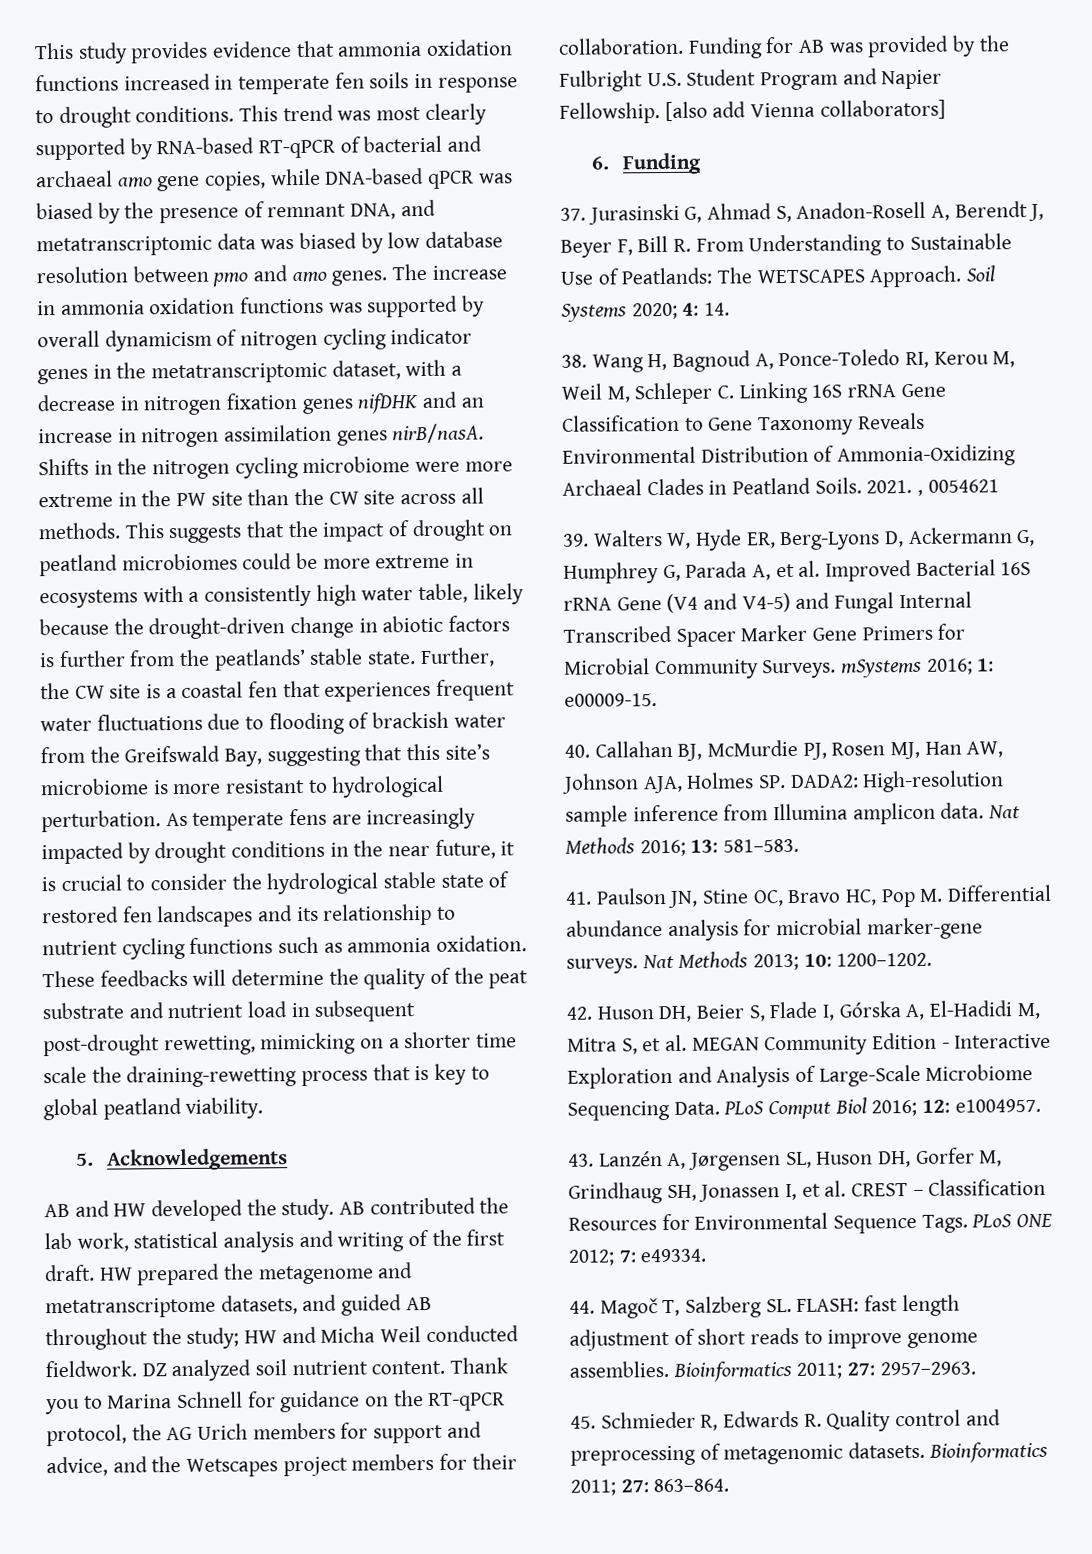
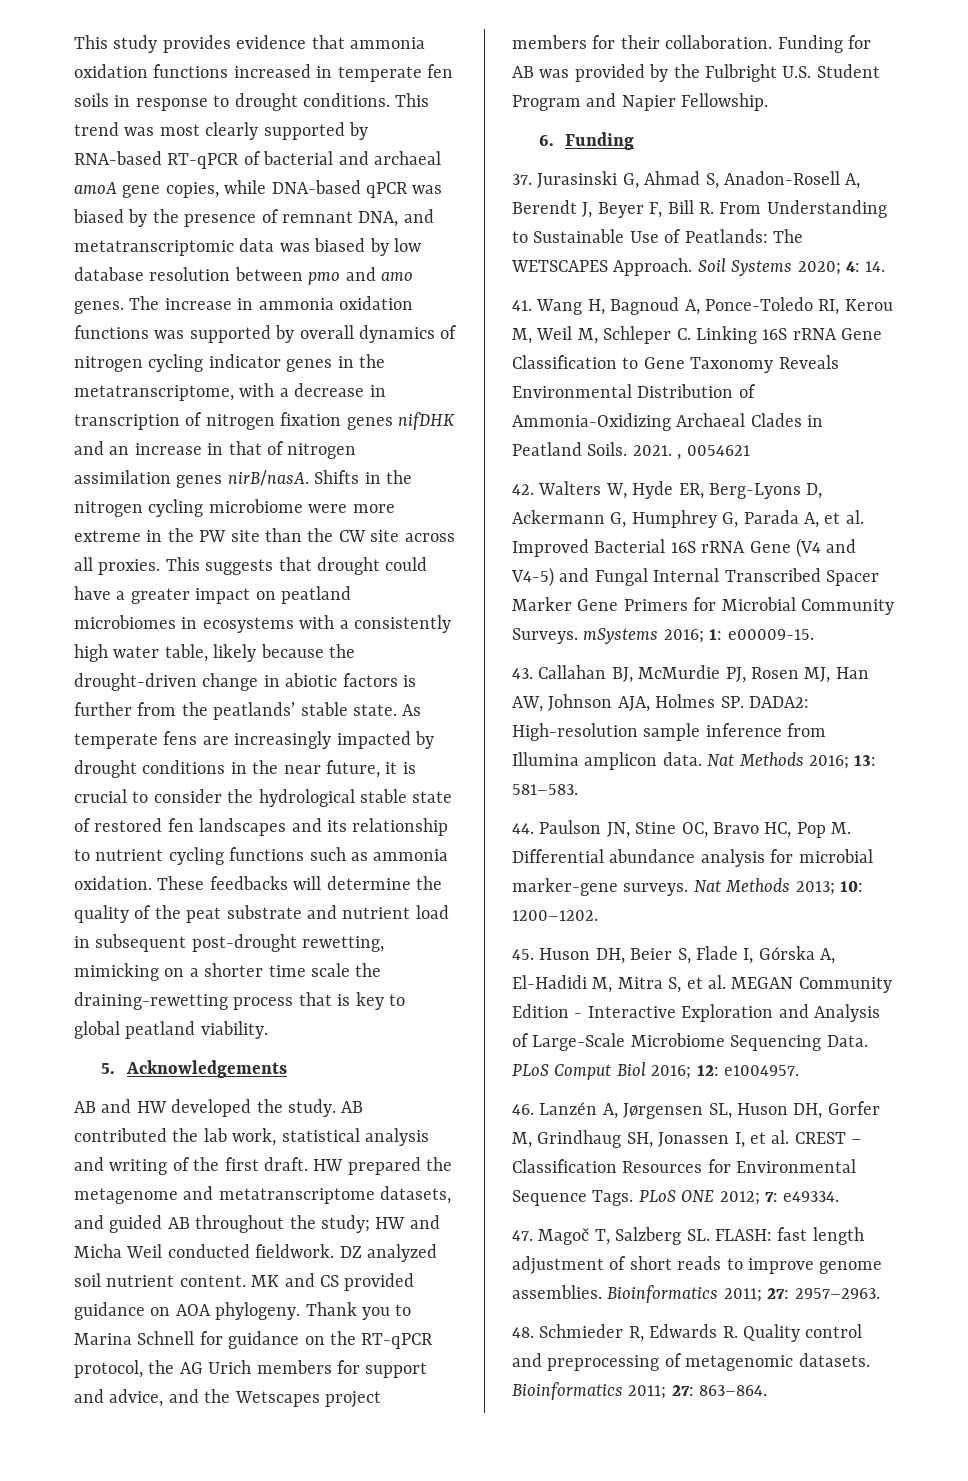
[117,177,153,188] amo -> [74,182,117,194] amoA
[104,329,212,352] dynamicism -> [359,325,435,343] dynamics
[151,360,401,384] metatranscriptomic dataset, -> [74,385,234,401] metatranscriptome,
(139, 403) none -> [74,412,203,430] transcription of
(137, 435) none -> [228,441,284,455] that of
[38,522,121,540] methods. -> [98,559,161,575] proxies.
[287,519,514,542] [39,552,451,577] the impact of drought on peatland microbiomes could be more extreme -> [317,557,428,575] [74,586,351,604] [74,615,176,629] drought could have a greater impact on peatland microbiomes
[419,647,495,668] [40,679,516,702] [40,711,506,735] [40,743,490,767] [41,775,445,798] [41,810,161,833] Further, the CW site is a coastal fen that experiences frequent water fluctuations due to flooding of brackish water from the Greifswald Bay, suggesting that this site’s microbiome is more resistant to hydrological perturbation. -> (397, 710) none
(446, 1367) none -> [251,1273,415,1291] [74,1302,301,1320] MK and CS provided guidance on AOA phylogeny.
[664,99,946,122] [also add Vienna collaborators] -> (769, 102) none
[561,354,587,368] 38. -> [512,300,532,311] 41.
[563,533,589,547] 39. -> [512,484,534,495] 42.
[564,744,590,758] 40. -> [512,668,533,679] 43.
[565,891,592,905] 41. -> [512,823,534,834] 44.
[566,1006,592,1020] 42. -> [512,949,534,960] 45.
[568,1153,594,1167] 43. -> [512,1104,534,1115] 46.
[569,1300,595,1314] 44. -> [512,1230,533,1241] 47.
[570,1415,596,1429] 45. -> [512,1327,534,1338] 48.

